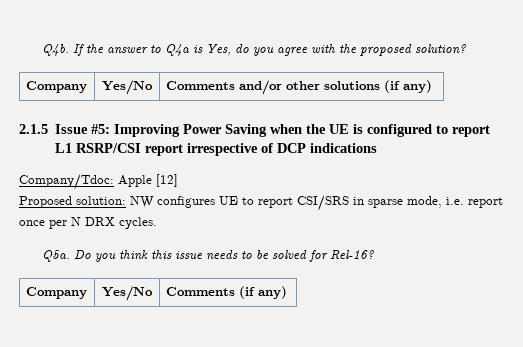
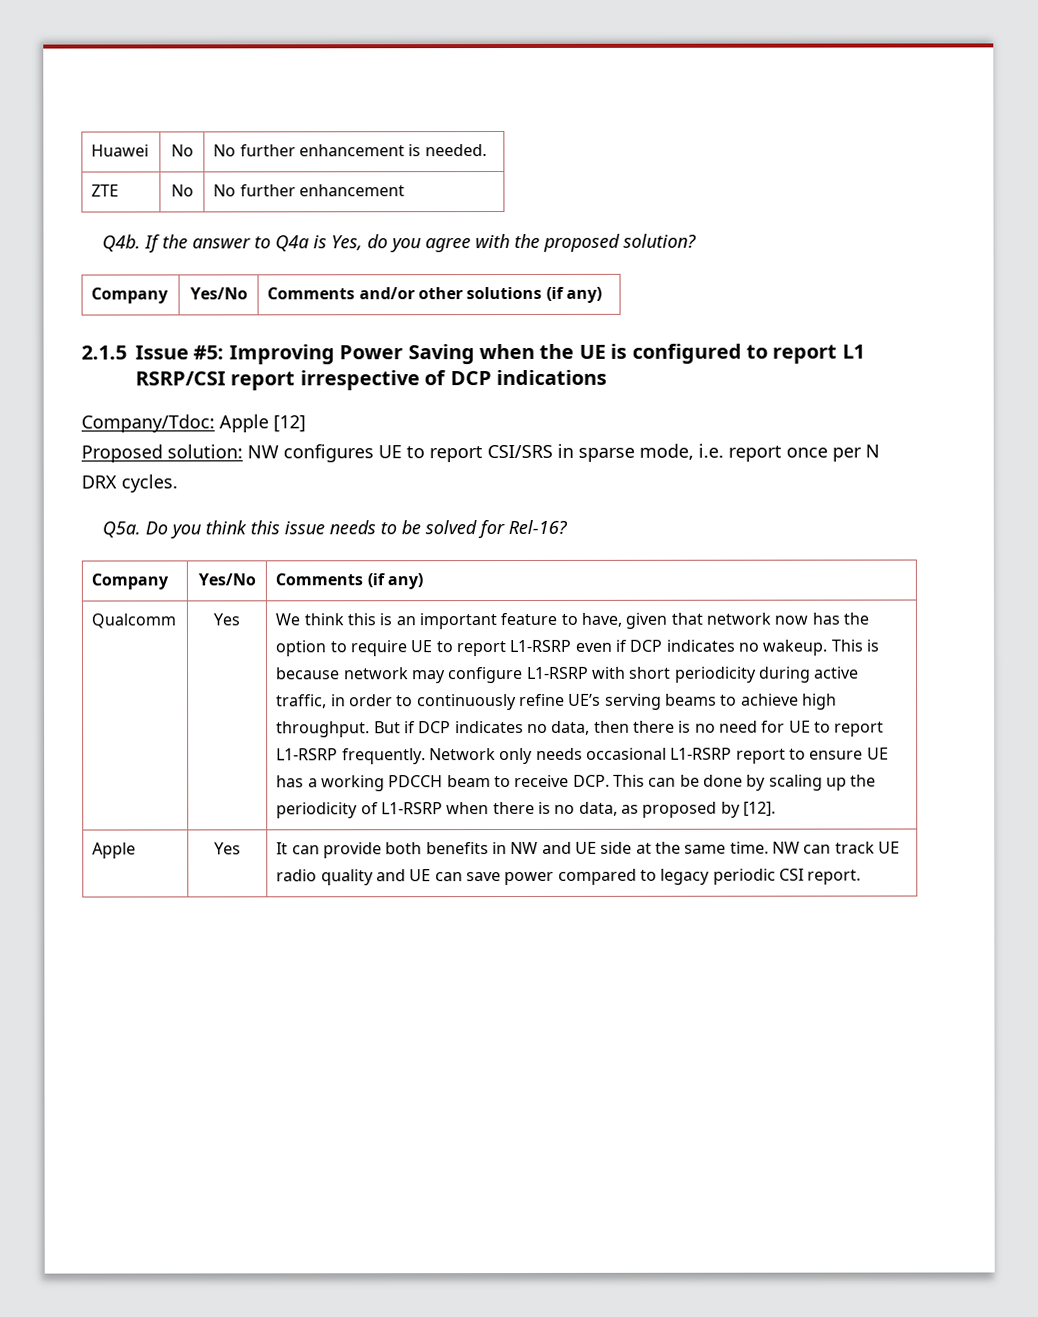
(41, 50) none -> [91,144,150,157] [170,144,194,157] [213,144,487,157] [91,184,120,197] [170,184,194,197] [213,184,406,197] Huawei | No | No further enhancement is needed. // ZTE | No | No further enhancement //
(287, 292) none -> [91,613,177,629] [213,613,240,626] [275,612,869,630] [275,639,879,657] [276,666,860,684] [276,693,837,711] [276,720,885,738] [276,747,889,765] [276,774,877,792] [276,801,776,819] [92,842,137,859] [214,842,241,855] [276,841,900,859] [276,868,862,886] // Qualcomm | Yes | We think this is an important feature to have, given that network now has the option to require UE to report L1-RSRP even if DCP indicates no wakeup. This is because network may configure L1-RSRP with short periodicity during active traffic, in order to continuously refine UE’s serving beams to achieve high throughput. But if DCP indicates no data, then there is no need for UE to report L1-RSRP frequently. Network only needs occasional L1-RSRP report to ensure UE has a working PDCCH beam to receive DCP. This can be done by scaling up the periodicity of L1-RSRP when there is no data, as proposed by [12]. // Apple | Yes | It can provide both benefits in NW and UE side at the same time. NW can track UE radio quality and UE can save power compared to legacy periodic CSI report.

